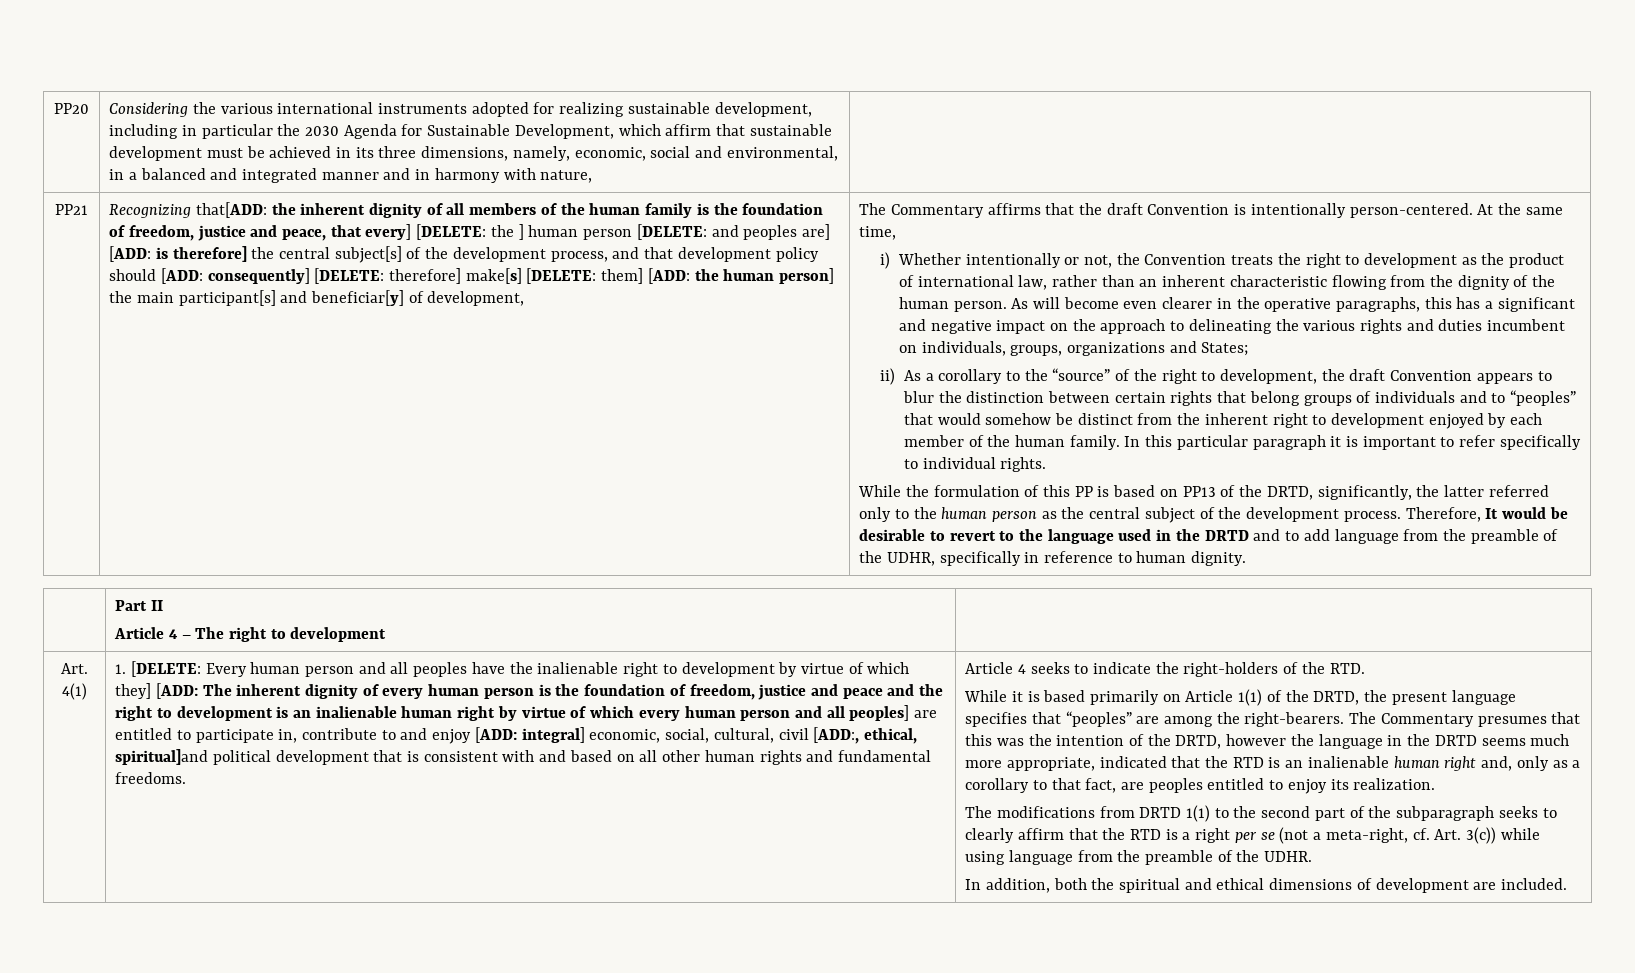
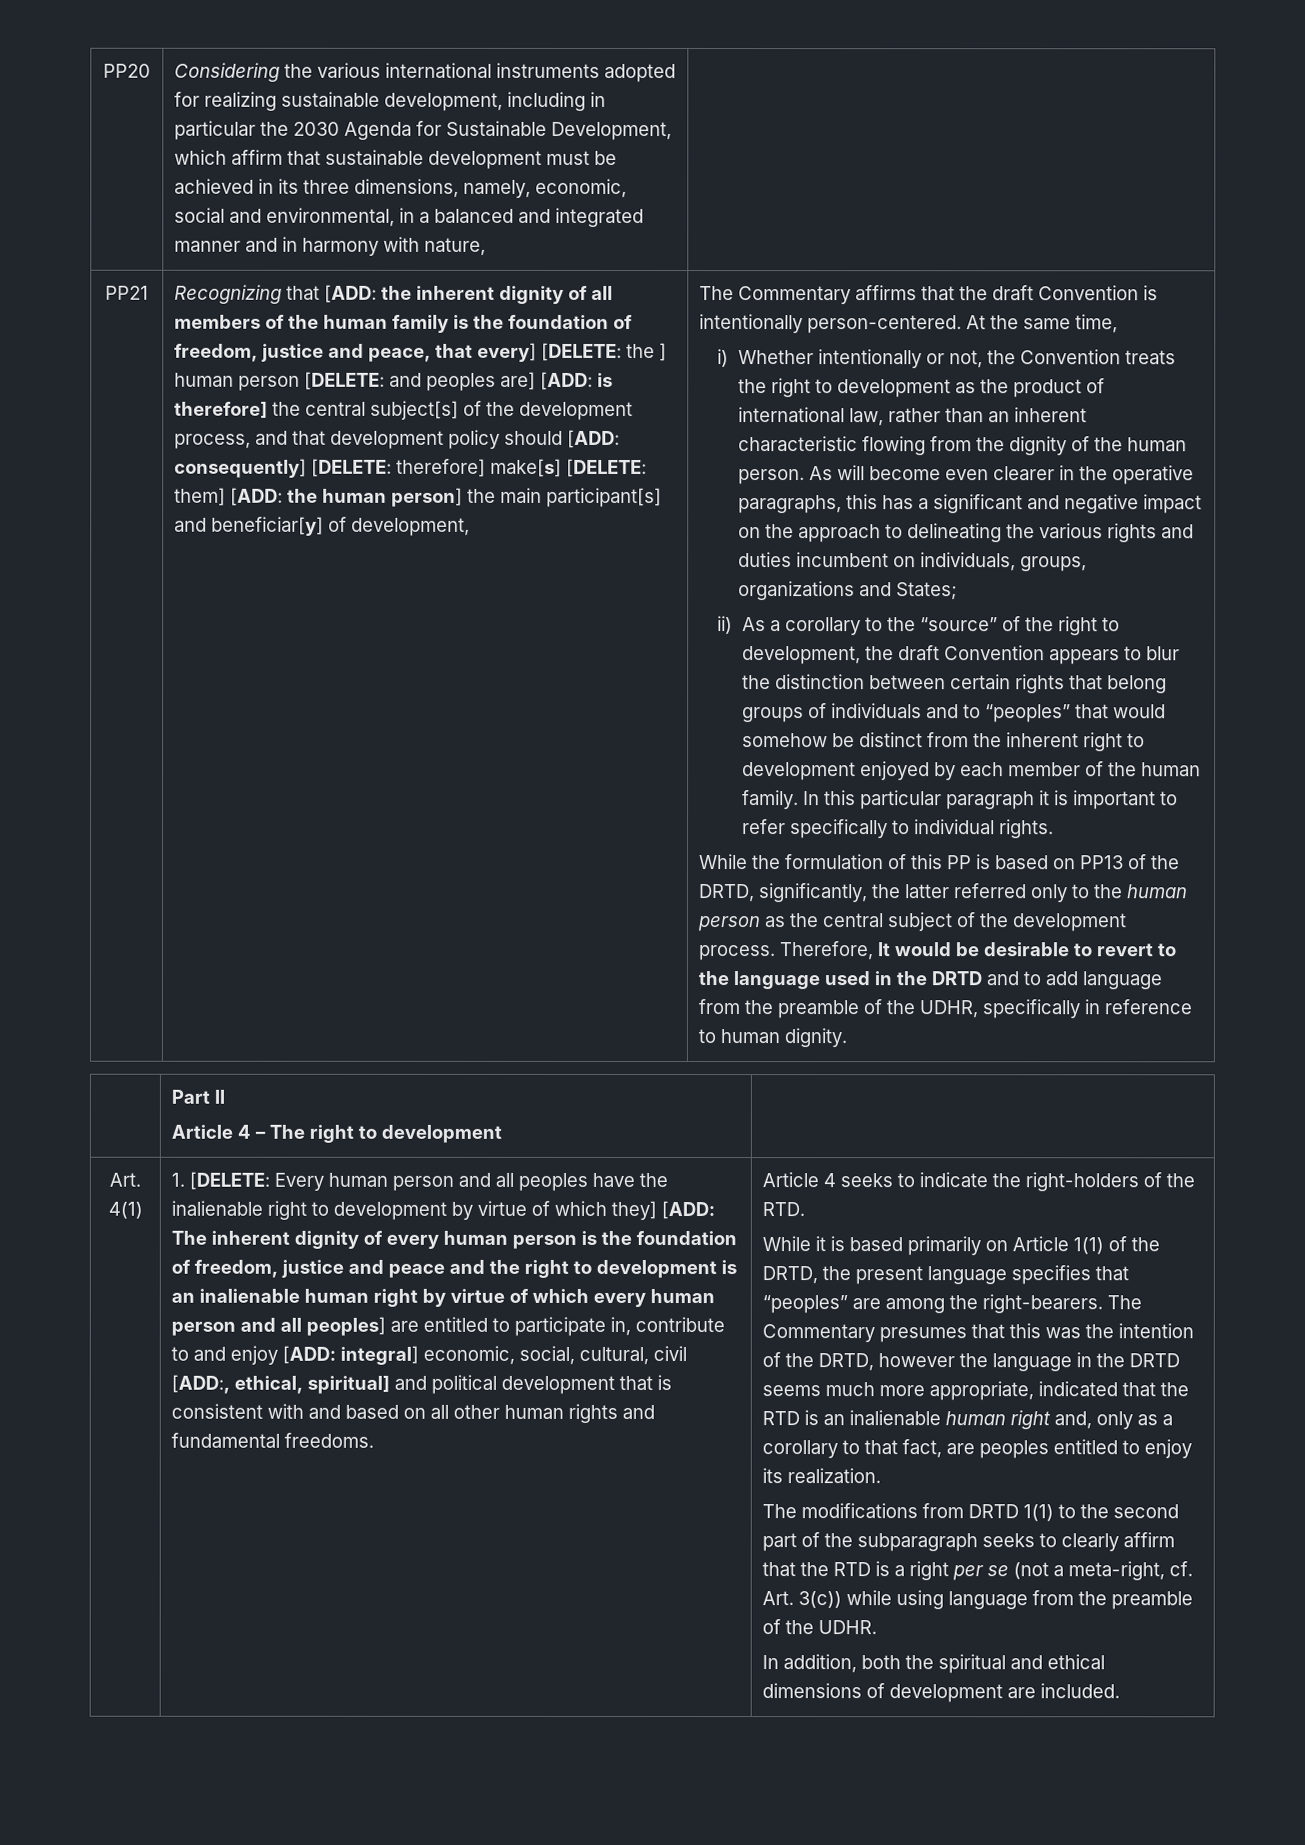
[195,202,267,218] that[ADD: -> [286,284,378,303] that [ADD:
[115,749,209,765] spiritual]and -> [307,1374,428,1394] spiritual] and

